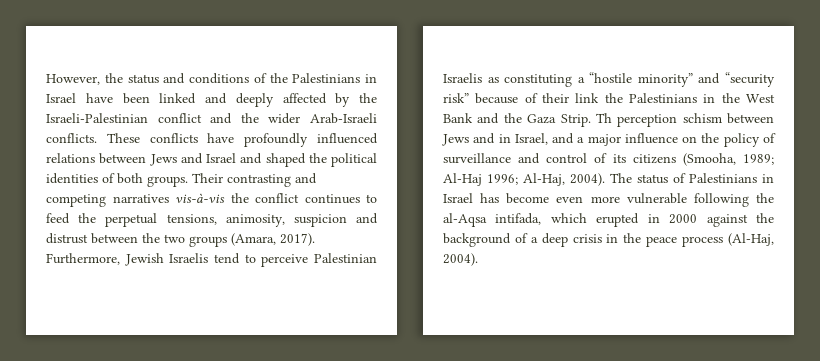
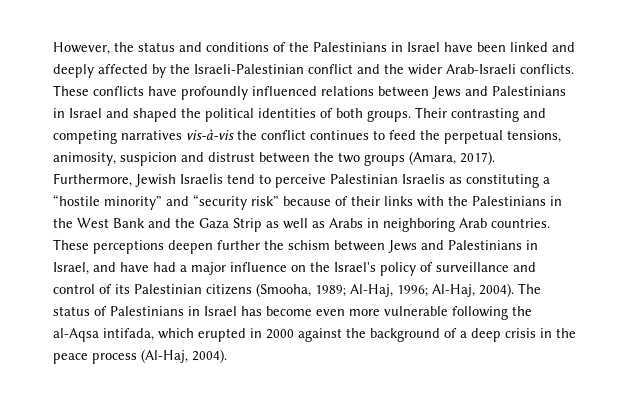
(203, 158) none -> [492,86,566,96] [53,108,65,118] Palestinians in
[575,93,600,103] link -> [384,196,444,207] links with
[560,113,678,127] Strip. Th perception -> [233,218,550,232] [53,239,284,254] Strip as well as Arabs in neighboring Arab countries. These perceptions deepen further the
(496, 138) none -> [448,240,522,250] Palestinians
(575, 138) none -> [120,262,176,272] have had
(720, 138) none -> [334,262,376,272] Israel's
(626, 158) none -> [134,284,202,294] Palestinian
[443,173,482,186] Al-Haj -> [350,284,393,297] Al-Haj,

